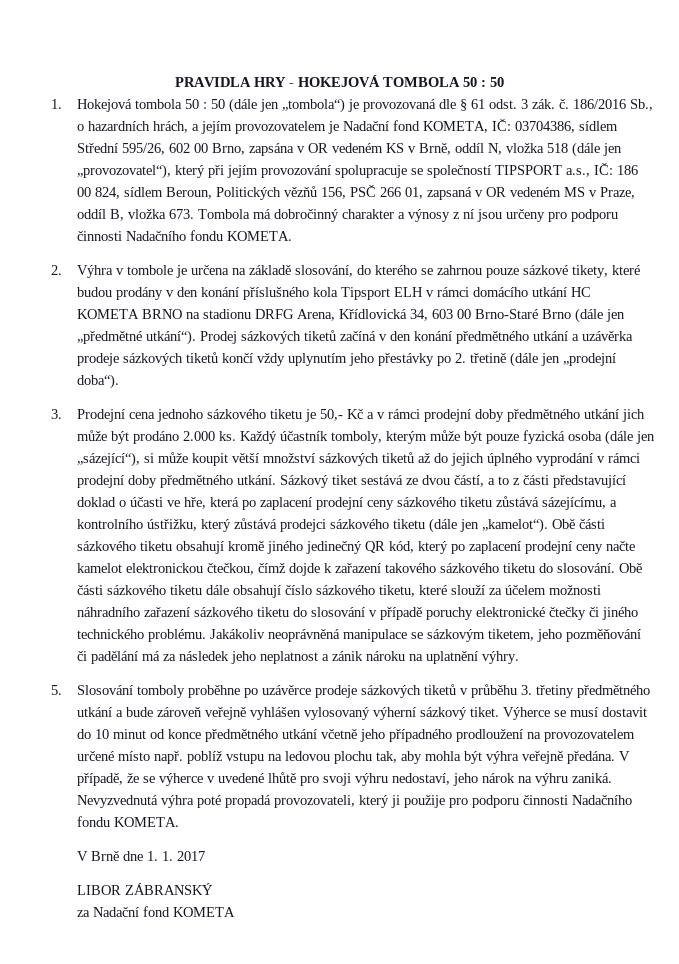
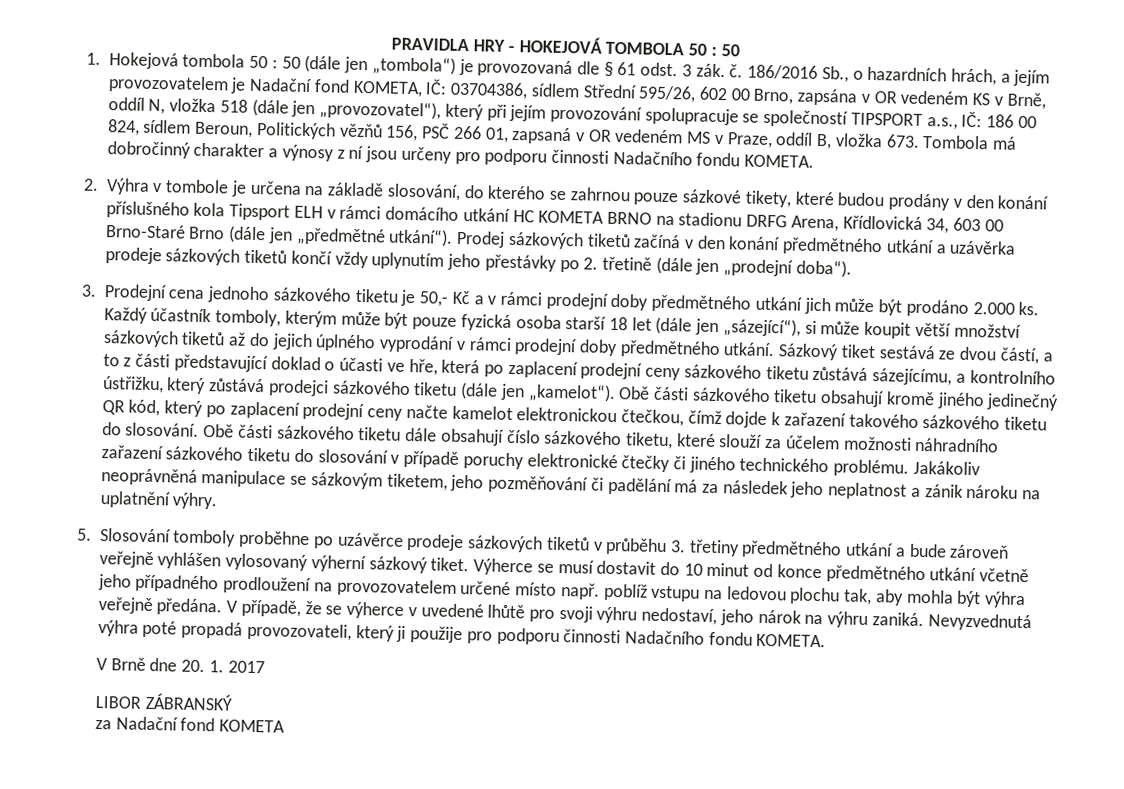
(602, 436) none -> [565,316,652,331] starší 18 let
[146,851,158,861] 1. -> [181,659,206,673] 20.

